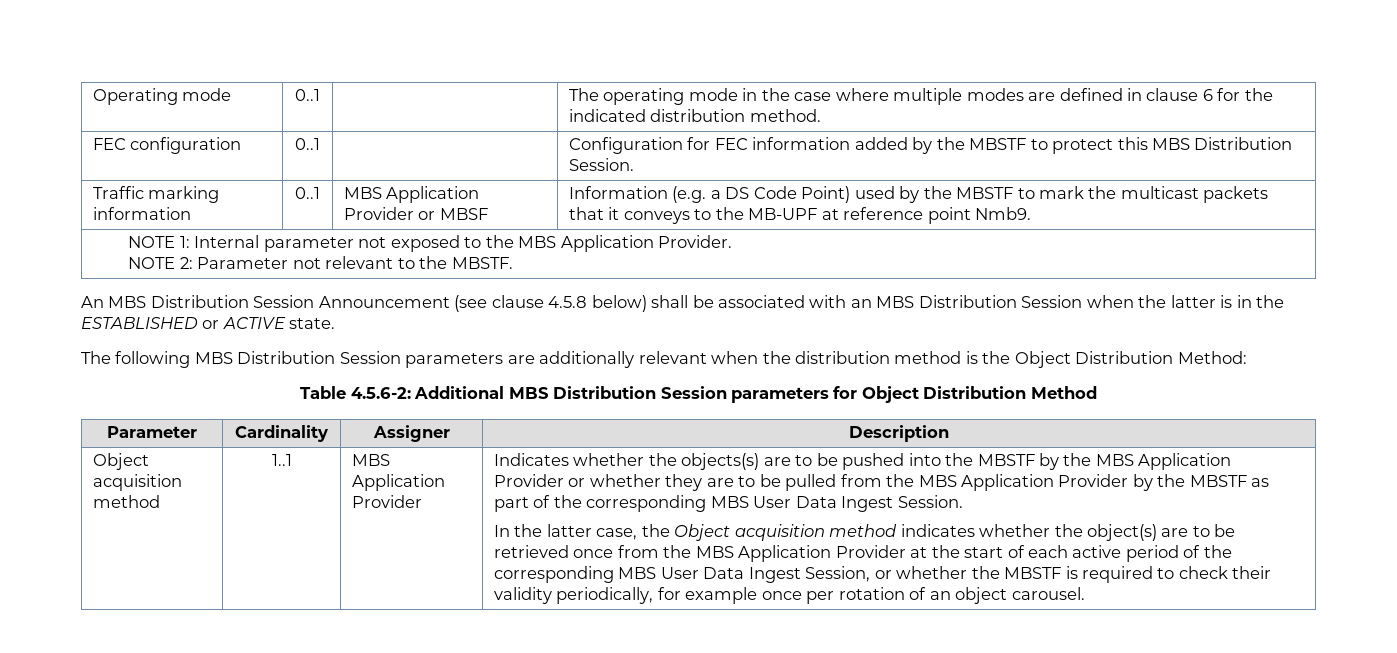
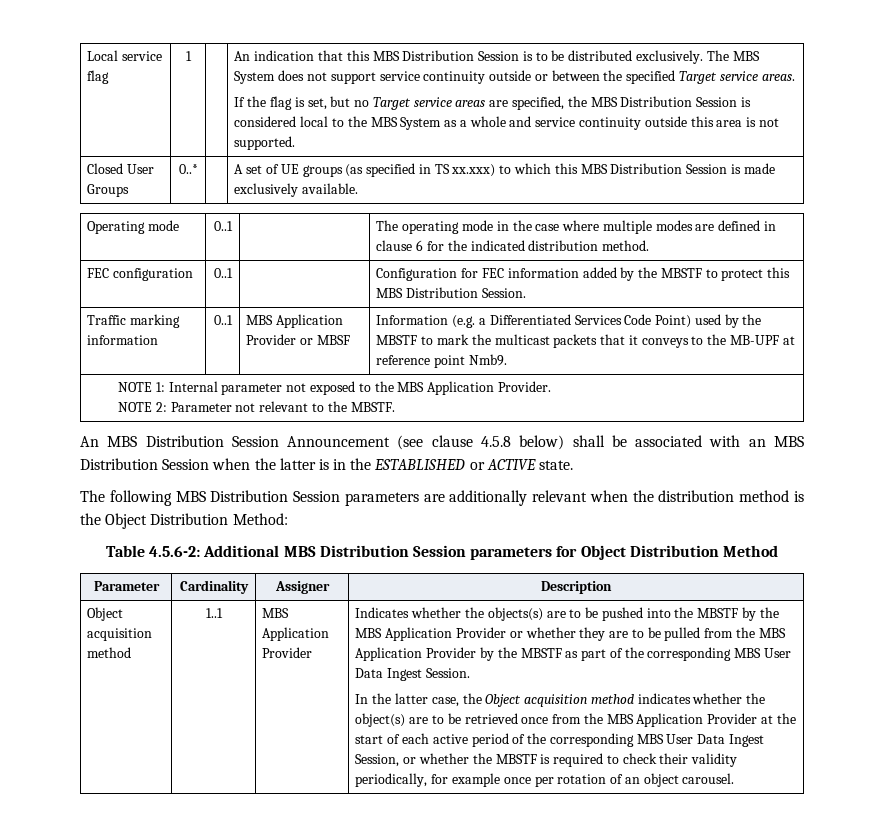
(92, 96) none -> [87,50,163,61] [87,70,110,84] [185,51,192,61] [234,50,760,64] [234,70,795,84] [234,96,751,110] [234,116,779,130] [234,136,296,150] [87,163,155,174] [87,184,130,197] [178,164,198,174] [234,163,775,177] [234,183,359,197] Local service flag | 1 | | An indication that this MBS Distribution Session is to be distributed exclusively. The MBS System does not support service continuity outside or between the specified Target service areas. // If the flag is set, but no Target service areas are specified, the MBS Distribution Session is considered local to the MBS System as a whole and service continuity outside this area is not supported. // Closed User Groups | 0..* | | A set of UE groups (as specified in TS xx.xxx) to which this MBS Distribution Session is made exclusively available. //
[725,187,750,199] DS -> [489,314,622,325] Differentiated Services

